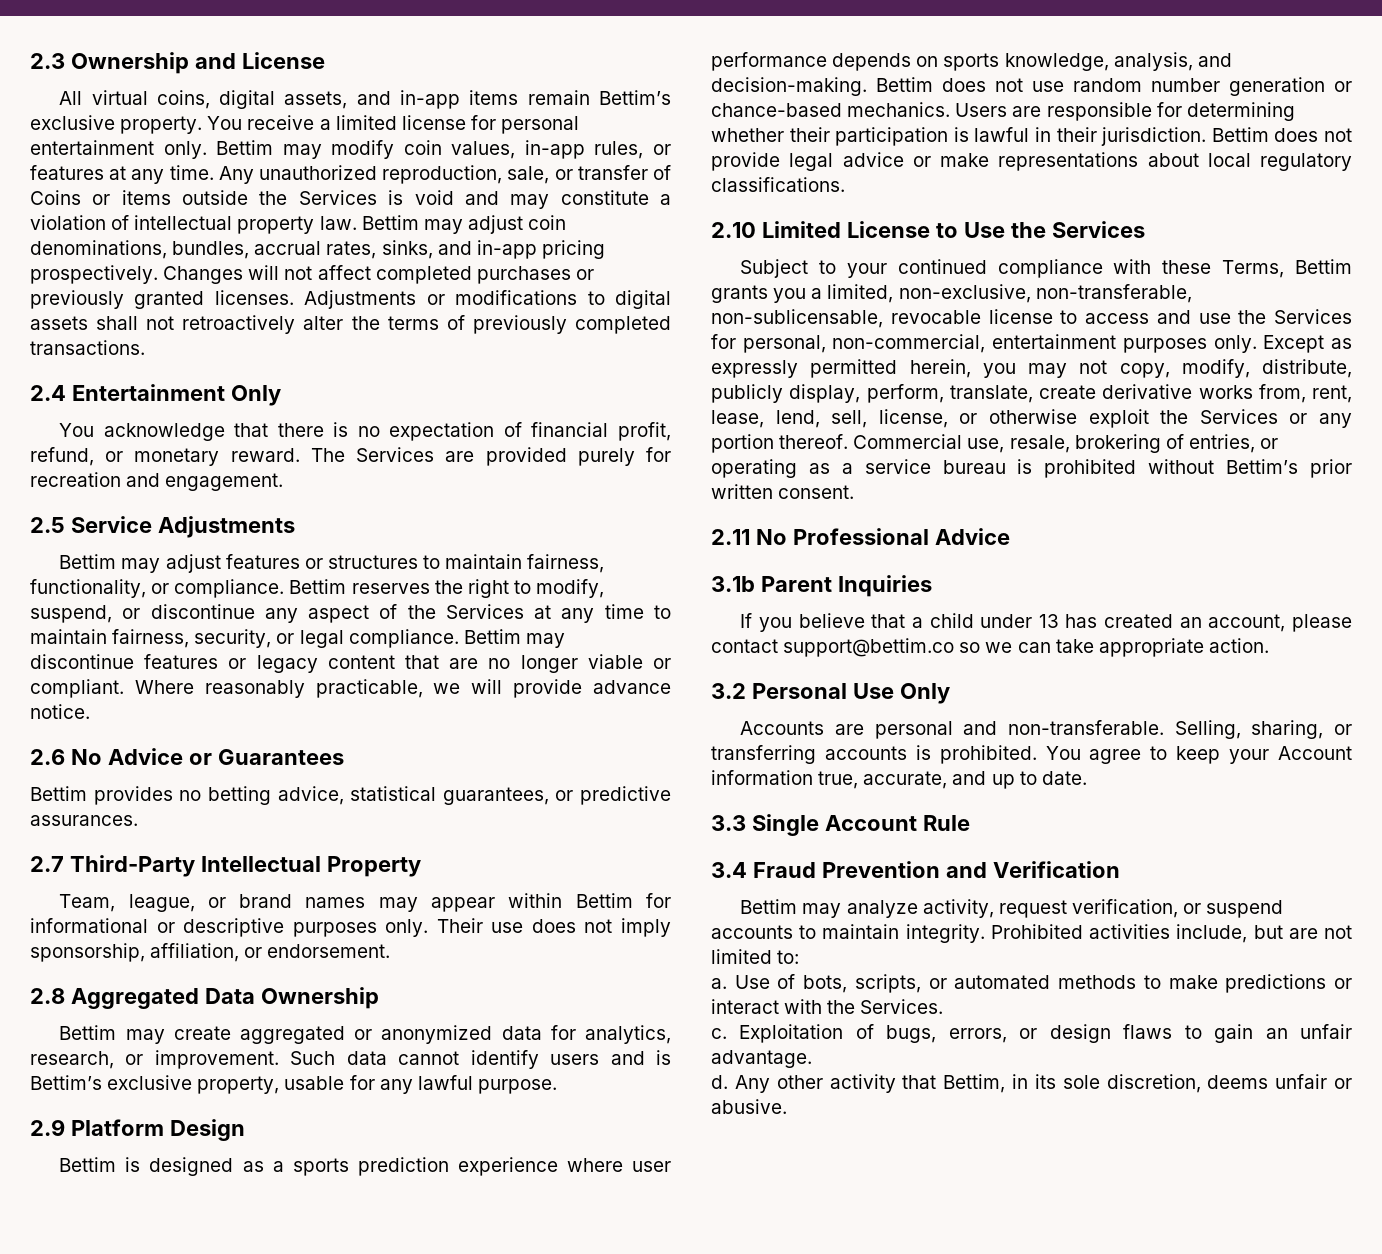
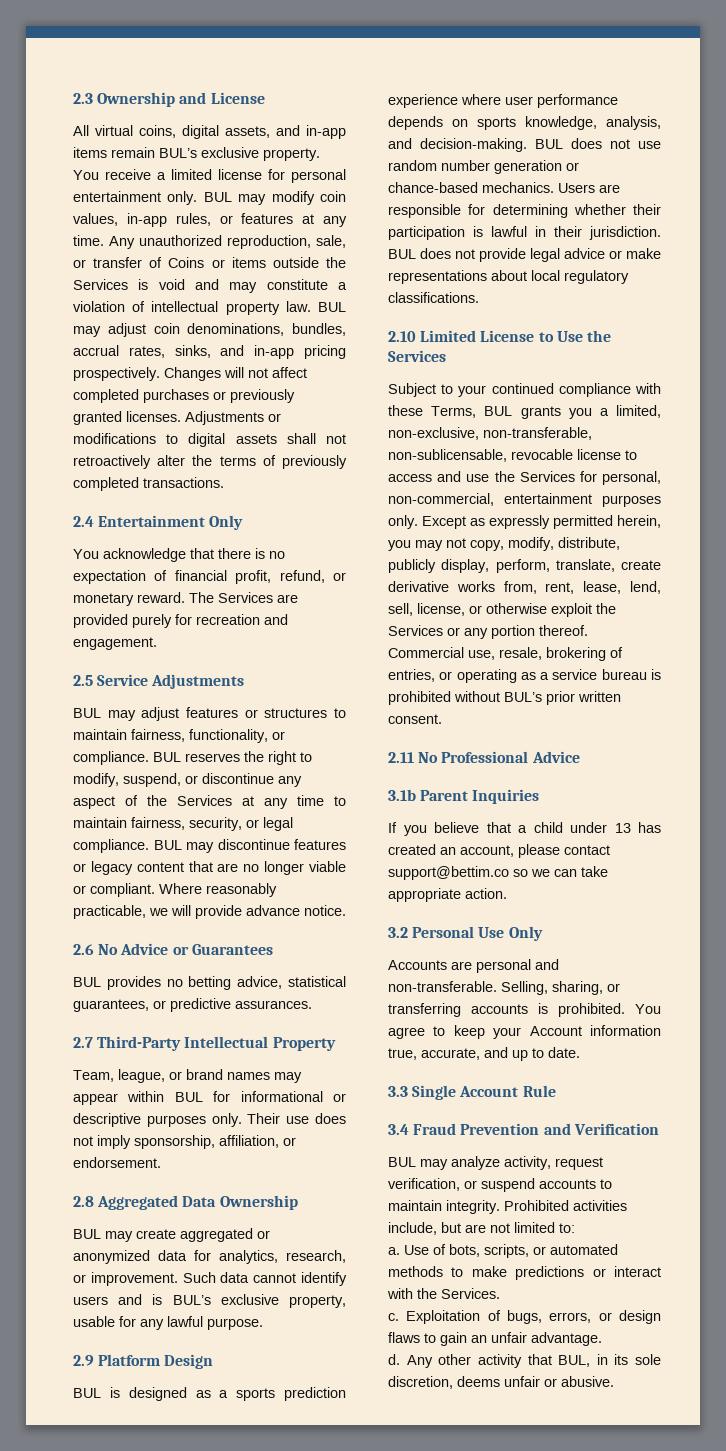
[599,90,672,105] Bettim’s -> [159,148,197,158] BUL’s
[216,140,274,155] Bettim -> [203,192,232,202] BUL
[361,215,419,230] Bettim -> [318,302,346,312] BUL
[59,554,117,569] Bettim -> [73,708,101,718] BUL
[289,579,347,594] Bettim -> [153,752,181,762] BUL
[463,629,521,644] Bettim -> [153,840,182,850] BUL
[30,786,87,801] Bettim -> [73,977,101,987] BUL
[575,893,633,908] Bettim -> [174,1092,203,1102] BUL
[59,1025,117,1040] Bettim -> [73,1229,101,1239] BUL
[30,1075,102,1090] Bettim’s -> [172,1295,211,1305] BUL’s
[59,1157,117,1172] Bettim -> [73,1388,101,1398] BUL
[876,77,933,92] Bettim -> [535,139,563,149] BUL
[1211,127,1269,142] Bettim -> [388,249,416,259] BUL
[1295,259,1352,274] Bettim -> [484,406,513,416] BUL
[1226,459,1299,474] Bettim’s -> [504,692,542,702] BUL’s
[740,899,798,914] Bettim -> [388,1157,416,1167] BUL
[943,1074,1006,1093] Bettim, -> [558,1355,591,1367] BUL,

